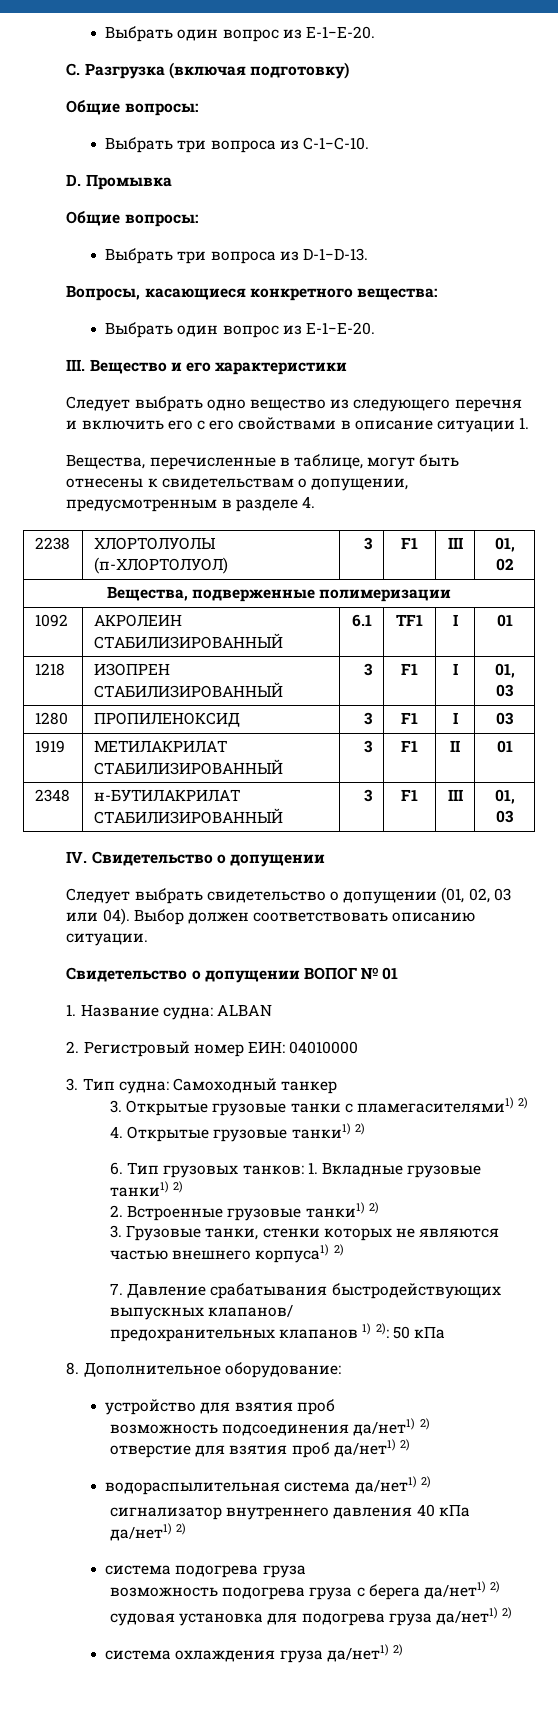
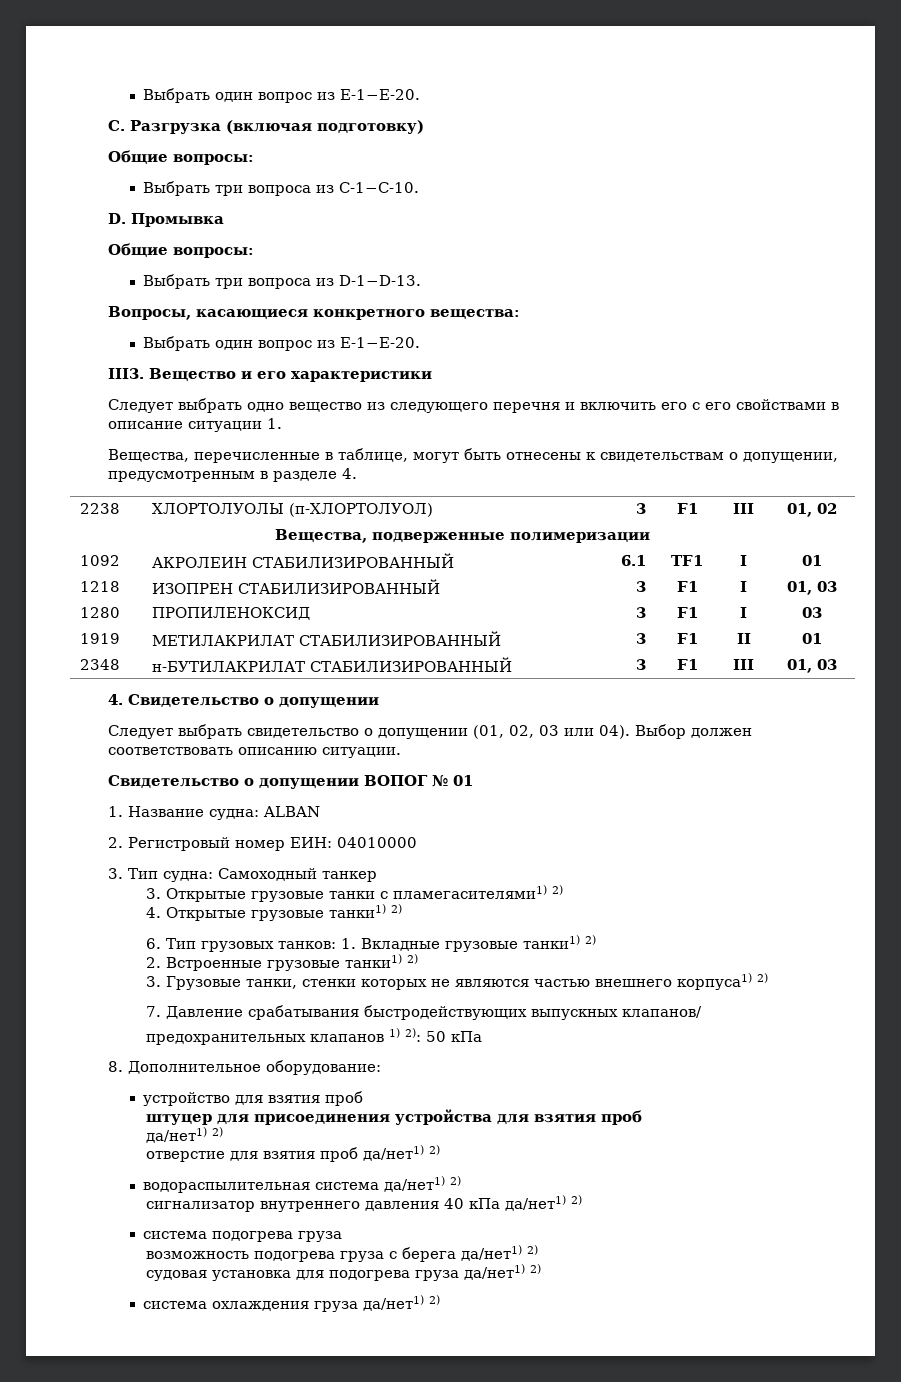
[66,359,86,371] III. -> [107,368,144,379] III3.
[66,851,88,863] IV. -> [107,694,123,705] 4.
[109,1424,350,1436] возможность подсоединения -> [145,1109,642,1125] штуцер для присоединения устройства для взятия проб //

